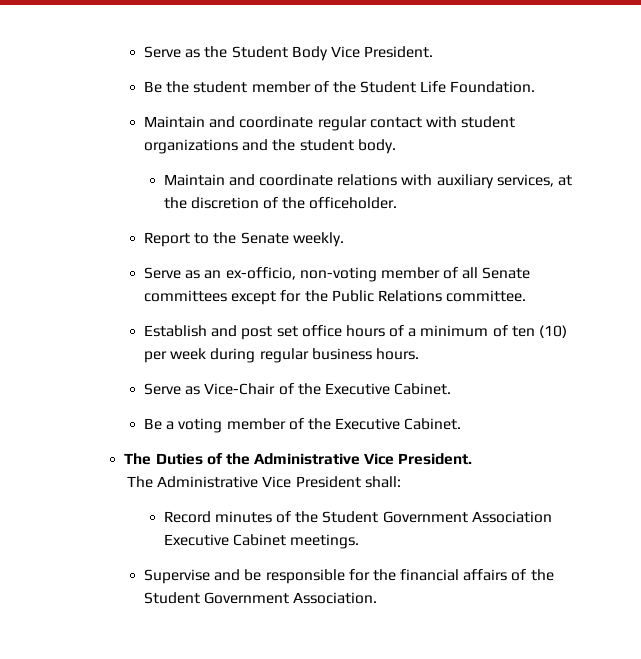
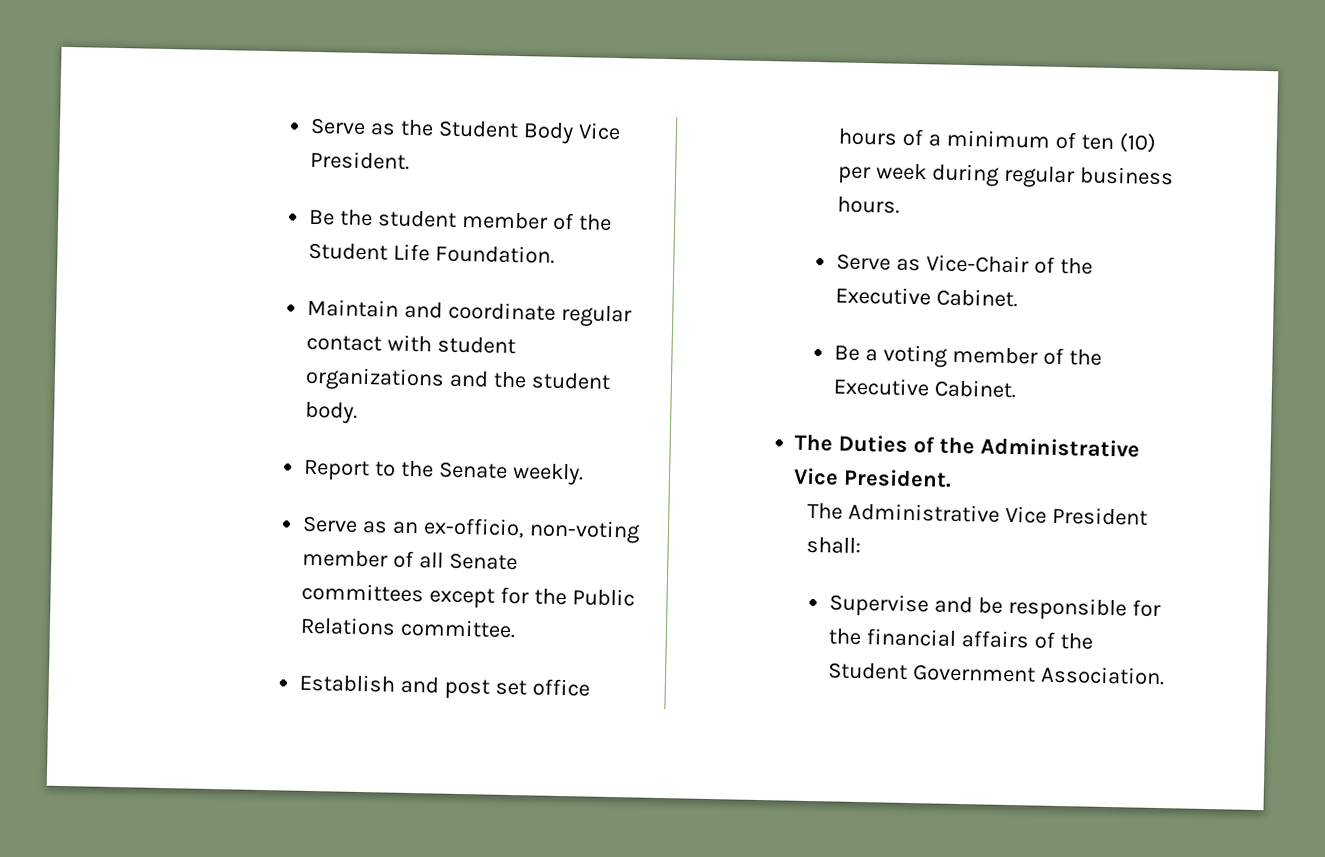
[163,174,572,189] [163,197,398,209] // Maintain and coordinate relations with auxiliary services, at the discretion of the officeholder. -> (358, 412) none
[163,511,552,523] [163,534,360,549] // Record minutes of the Student Government Association Executive Cabinet meetings. -> (861, 545) none

